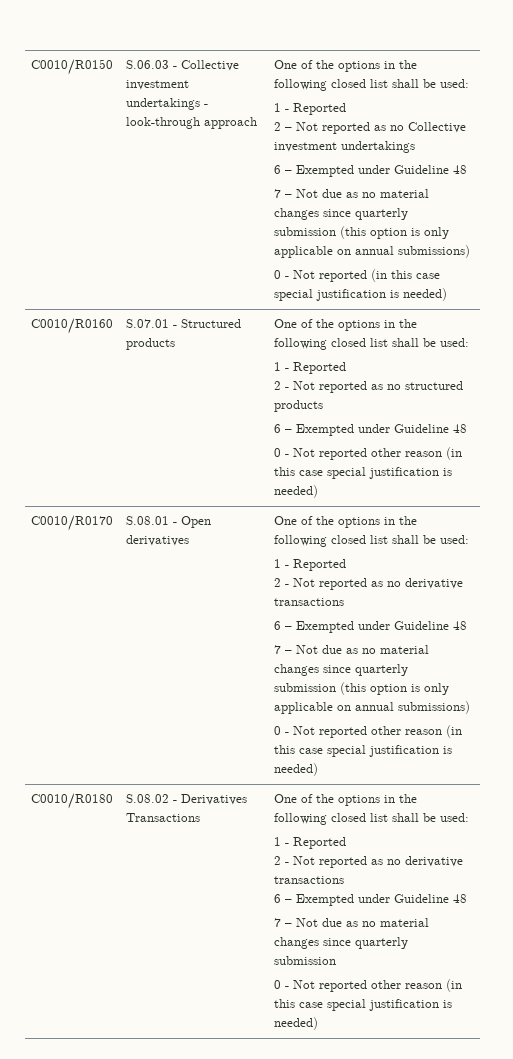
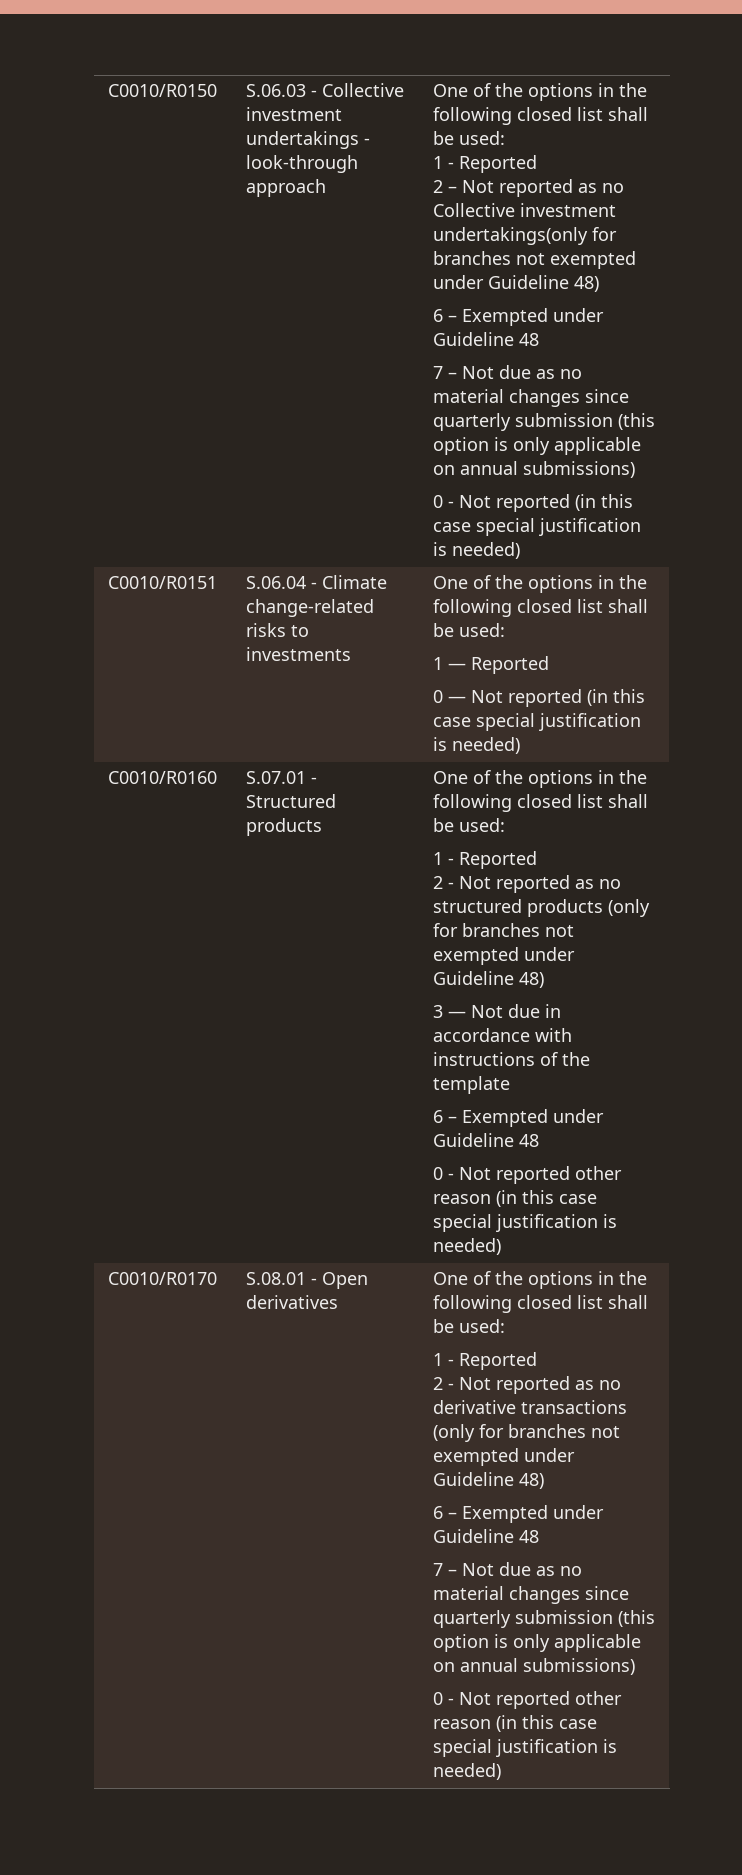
[341,141,416,153] undertakings -> [433,227,618,245] [433,251,637,269] [433,275,600,292] undertakings(only for branches not exempted under Guideline 48)
(448, 294) none -> [108,576,218,589] [246,575,388,589] [246,599,375,617] [246,623,310,637] [246,647,352,661] [433,575,648,593] [433,599,649,617] [433,623,506,637] [433,656,550,674] [433,689,646,707] [433,713,642,731] [433,737,521,754] // C0010/R0151 | S.06.04 - Climate change-related risks to investments | One of the options in the following closed list shall be used: // 1 — Reported // 0 — Not reported (in this case special justification is needed)
(324, 406) none -> [608,899,651,917] [433,923,575,937] [433,947,576,965] [433,971,545,988] [433,1004,562,1018] [433,1028,573,1042] [433,1052,591,1066] [433,1076,511,1094] (only for branches not exempted under Guideline 48) // 3 — Not due in accordance with instructions of the template
(345, 602) none -> [433,1424,621,1442] [433,1448,576,1466] [433,1472,545,1489] (only for branches not exempted under Guideline 48)
[31,793,114,809] [126,794,248,805] [126,813,201,822] [274,794,418,806] [274,813,470,825] [274,837,347,849] [274,856,464,868] [274,876,345,884] [274,894,468,906] [274,918,430,927] [274,937,409,949] [274,956,337,965] [274,979,463,992] [274,999,453,1011] [274,1017,319,1030] // C0010/R0180 | S.08.02 - Derivatives Transactions | One of the options in the following closed list shall be used: // 1 - Reported // 2 - Not reported as no derivative transactions // 6 – Exempted under Guideline 48 // 7 – Not due as no material changes since quarterly submission // 0 - Not reported other reason (in this case special justification is needed) -> (502, 1771) none

